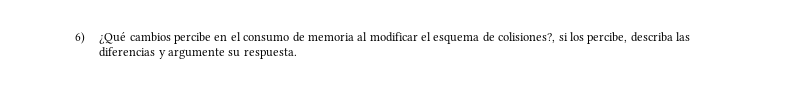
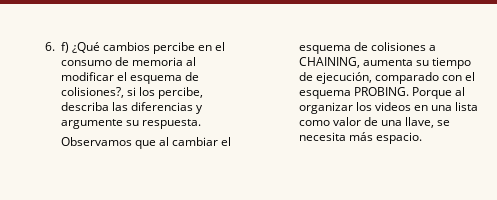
[74,32,85,44] 6) -> [44,42,69,53] 6. f)
(297, 53) none -> [60,137,232,149] [298,42,437,54] [298,57,472,69] [298,72,476,84] [298,87,466,99] [298,102,479,114] [298,117,451,128] [298,132,423,144] // Observamos que al cambiar el esquema de colisiones a CHAINING, aumenta su tiempo de ejecución, comparado con el esquema PROBING. Porque al organizar los videos en una lista como valor de una llave, se necesita más espacio.

